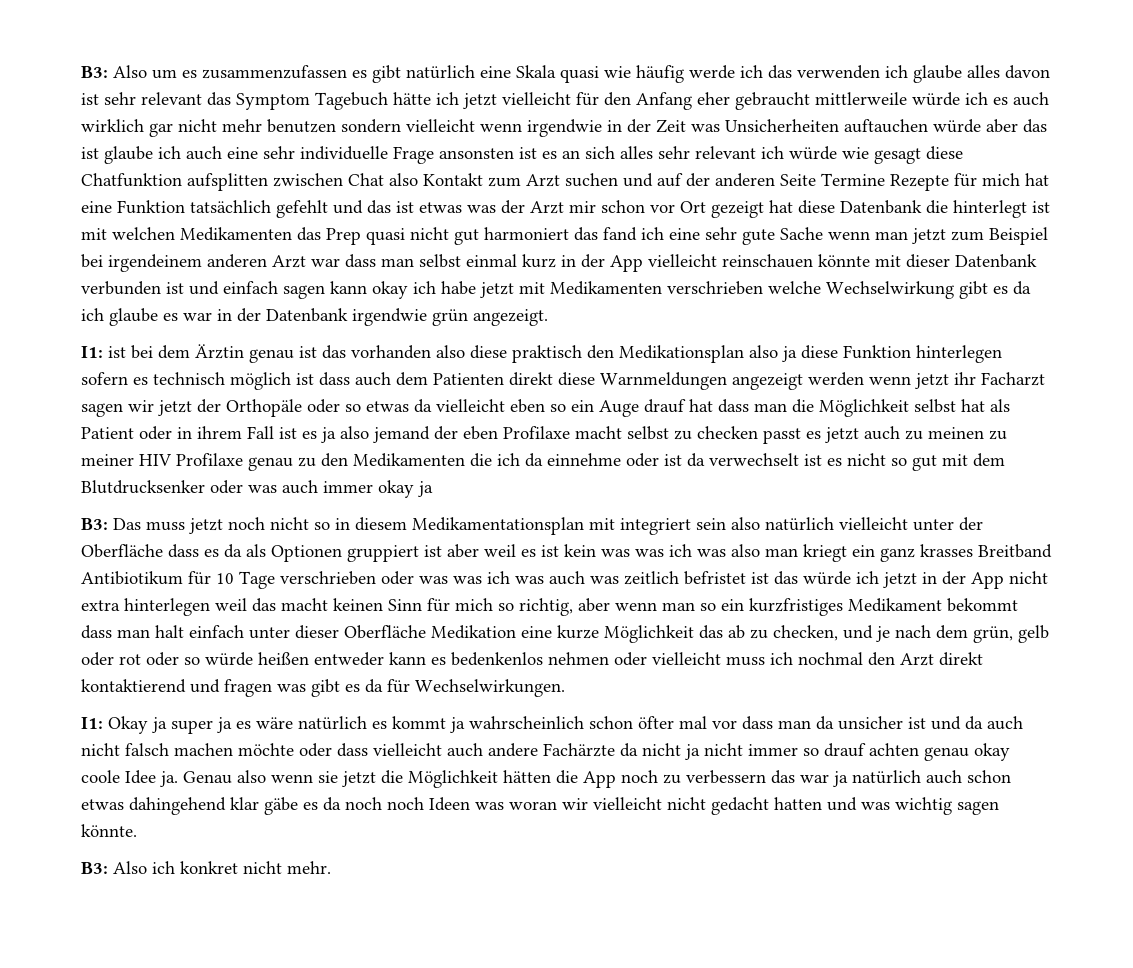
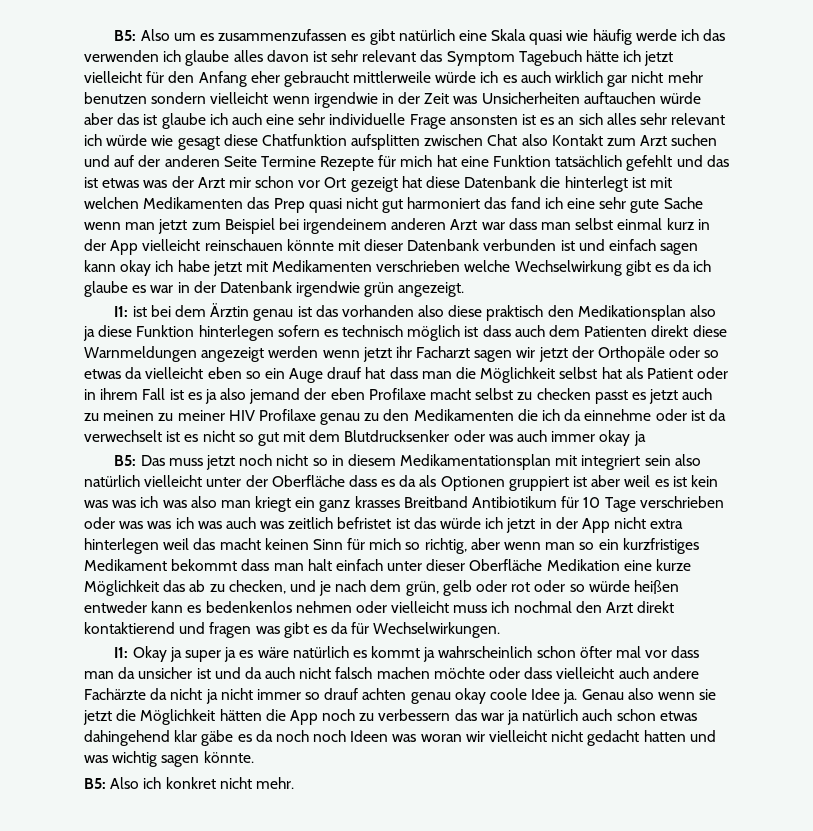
[81,66,108,78] B3: -> [114,30,137,41] B5:
[81,518,108,530] B3: -> [114,455,137,466] B5:
[81,862,108,874] B3: -> [84,778,106,789] B5:

